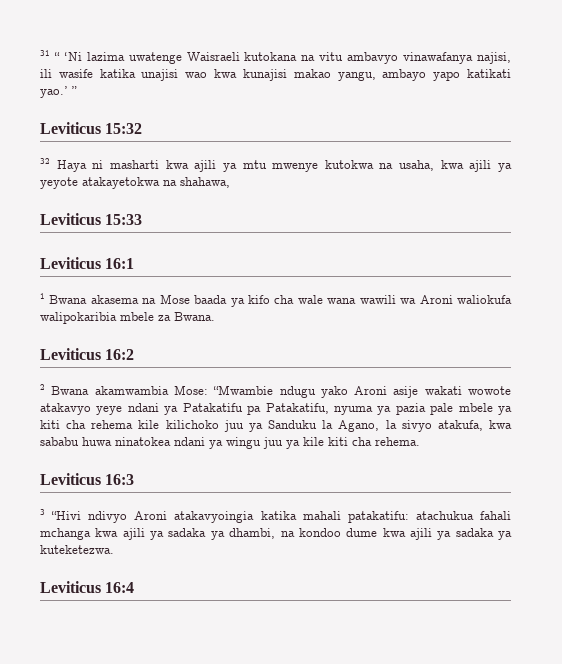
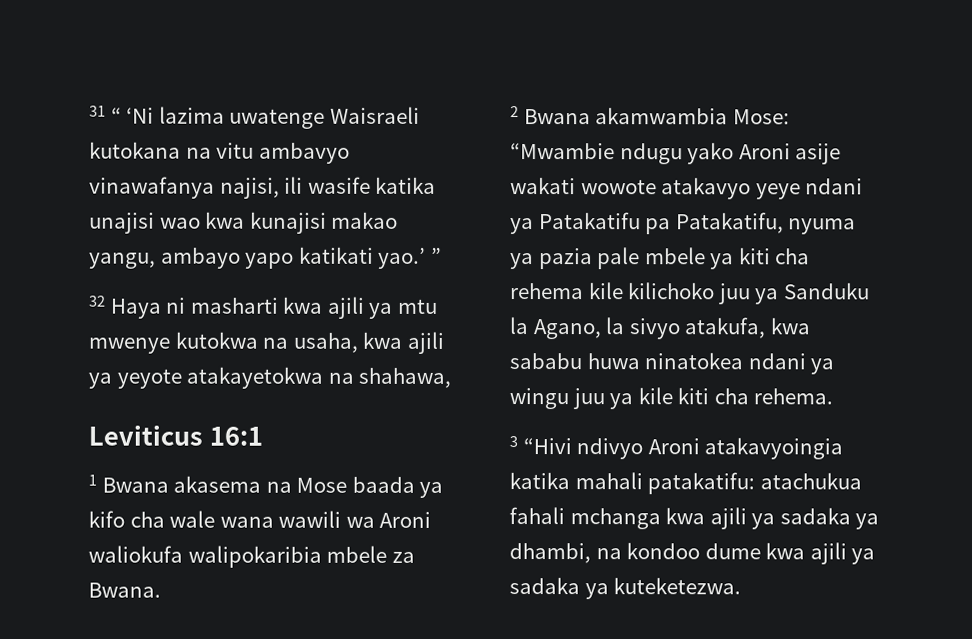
[40,122,143,134] // Leviticus 15:32 -> (442, 255) none
[40,213,143,225] // Leviticus 15:33 -> (452, 377) none
[40,348,135,360] // Leviticus 16:2 -> (161, 590) none
[40,473,135,485] // Leviticus 16:3 -> (834, 396) none
[40,581,135,593] // Leviticus 16:4 -> (742, 586) none

